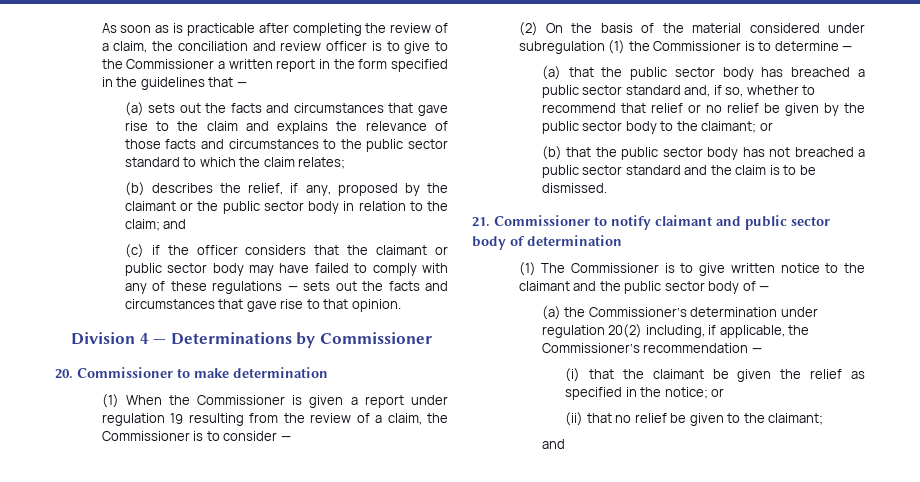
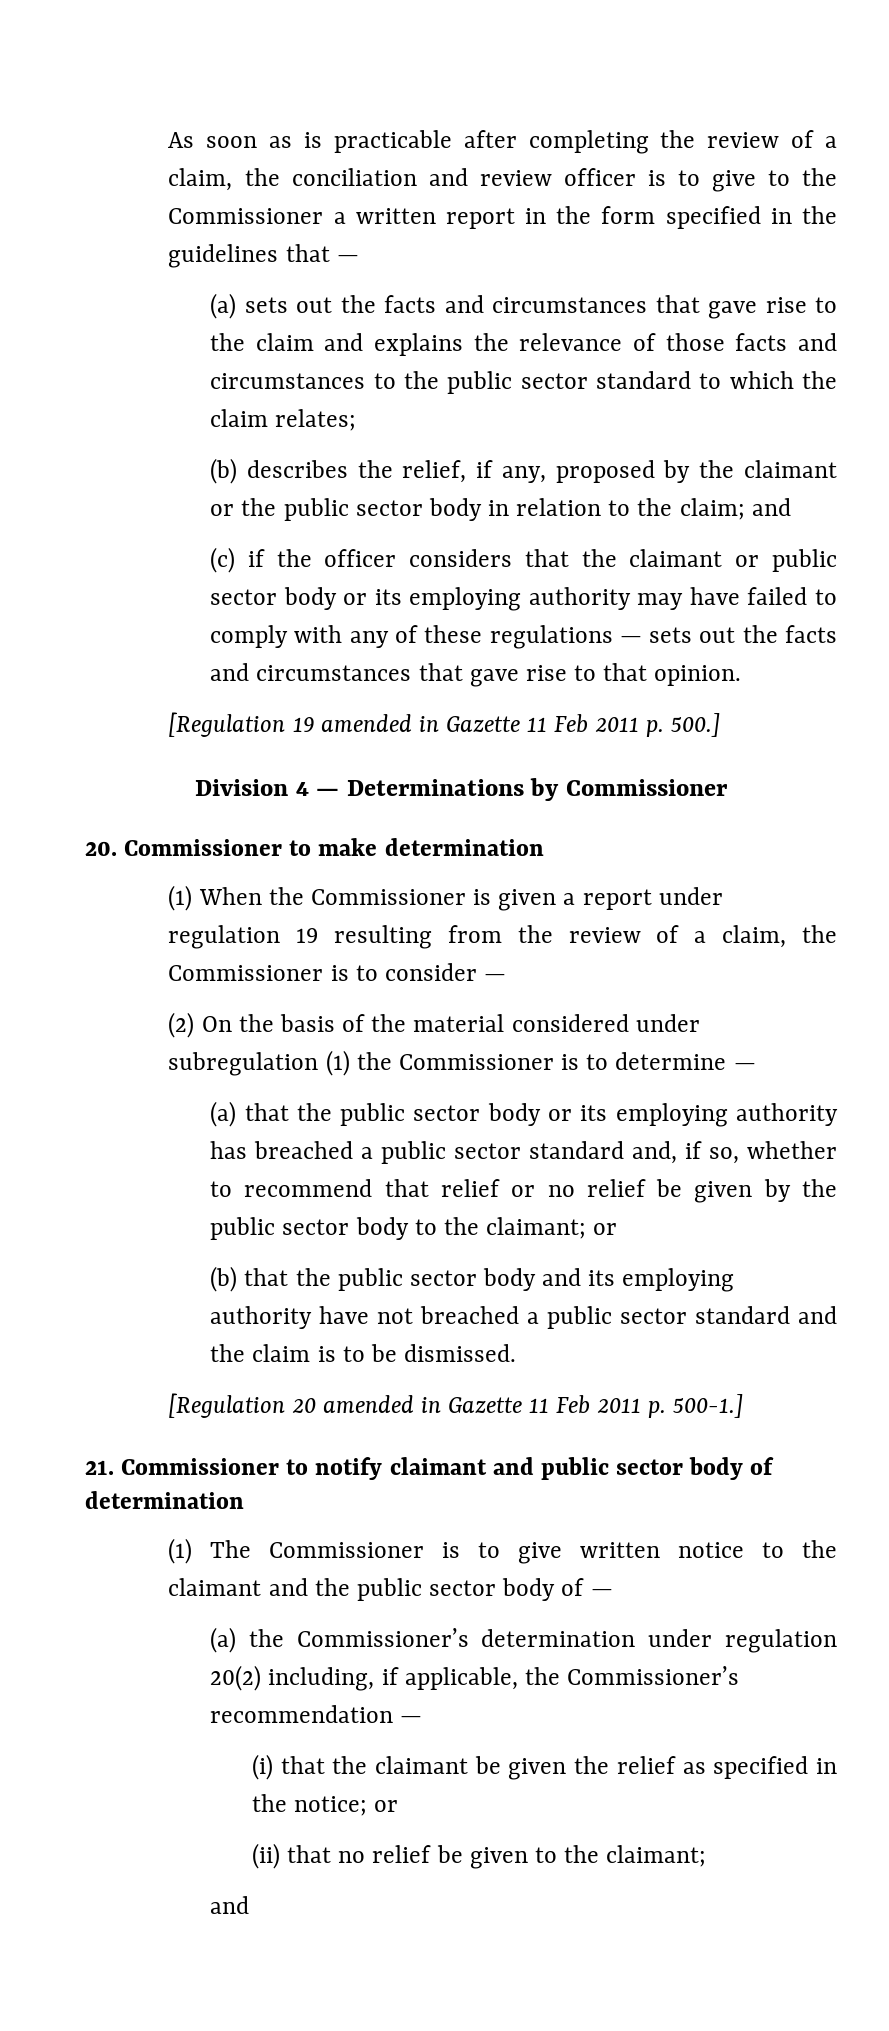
(244, 269) none -> [343,587,631,611] or its employing authority
(401, 305) none -> [168,712,720,737] // [Regulation 19 amended in Gazette 11 Feb 2011 p. 500.]
(754, 73) none -> [548,1103,838,1127] or its employing authority
[742,147,765,157] has -> [542,1268,735,1292] [210,1306,370,1329] and its employing authority have
(607, 188) none -> [168,1393,743,1418] // [Regulation 20 amended in Gazette 11 Feb 2011 p. 500-1.]

